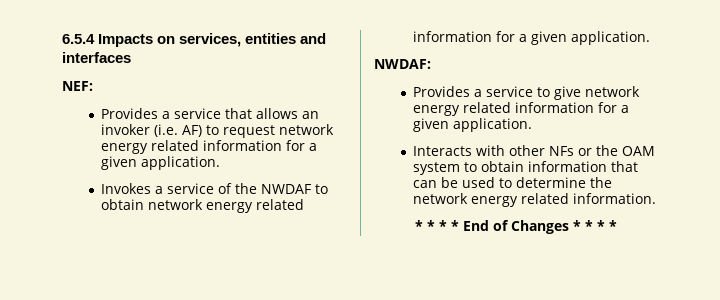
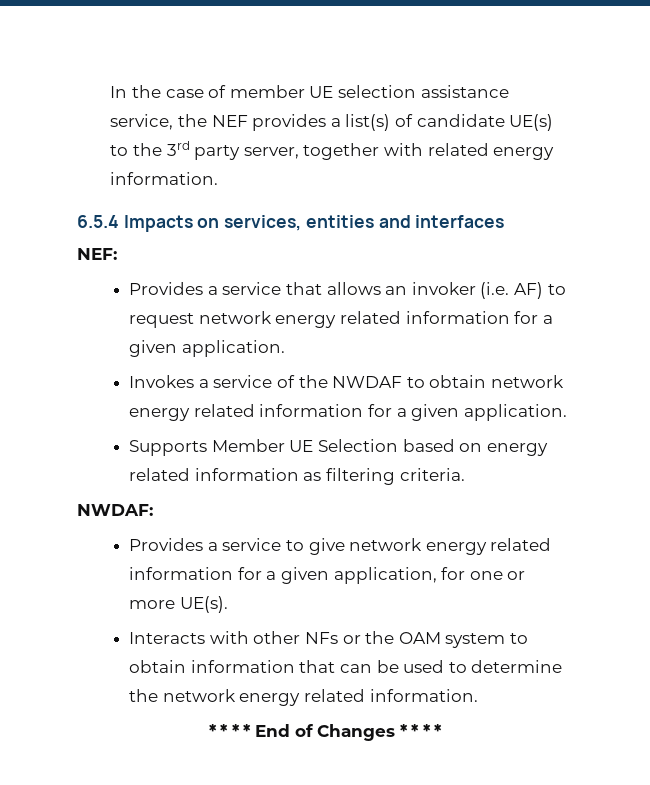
(62, 39) none -> [110,85,509,98] [110,114,554,131] [110,141,555,160] [110,172,219,185] In the case of member UE selection assistance service, the NEF provides a list(s) of candidate UE(s) to the 3rd party server, together with related energy information. //
(650, 38) none -> [129,439,548,456] [129,468,465,485] // Supports Member UE Selection based on energy related information as filtering criteria.
[452,118,532,132] application. -> [333,567,526,584] [129,596,228,613] application, for one or more UE(s).

